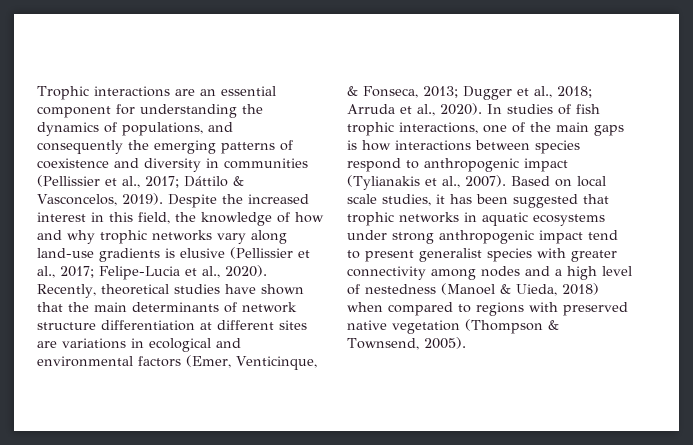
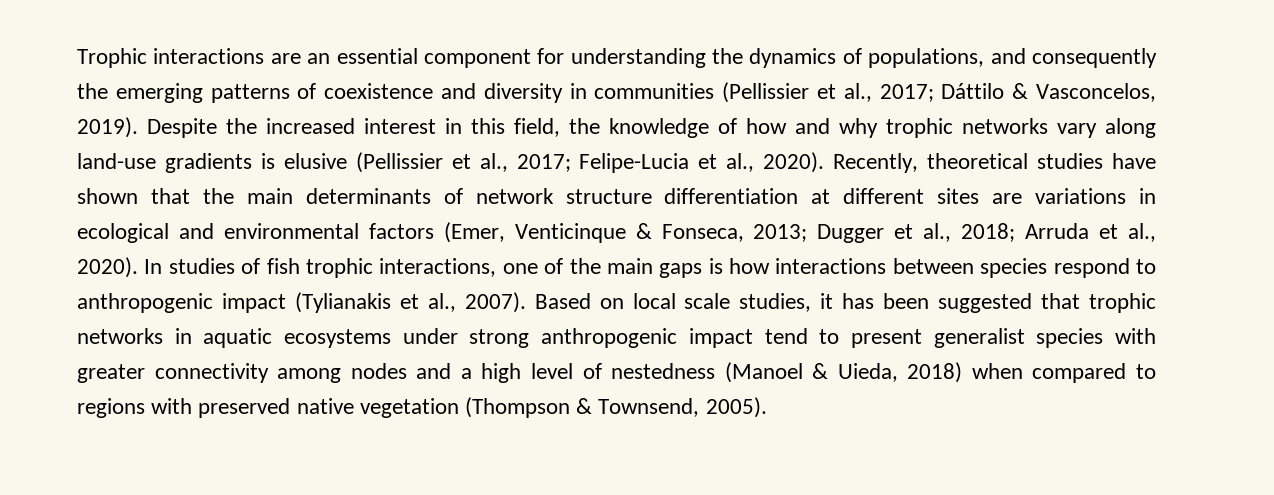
[236,356,317,370] Venticinque, -> [514,223,626,243] Venticinque

